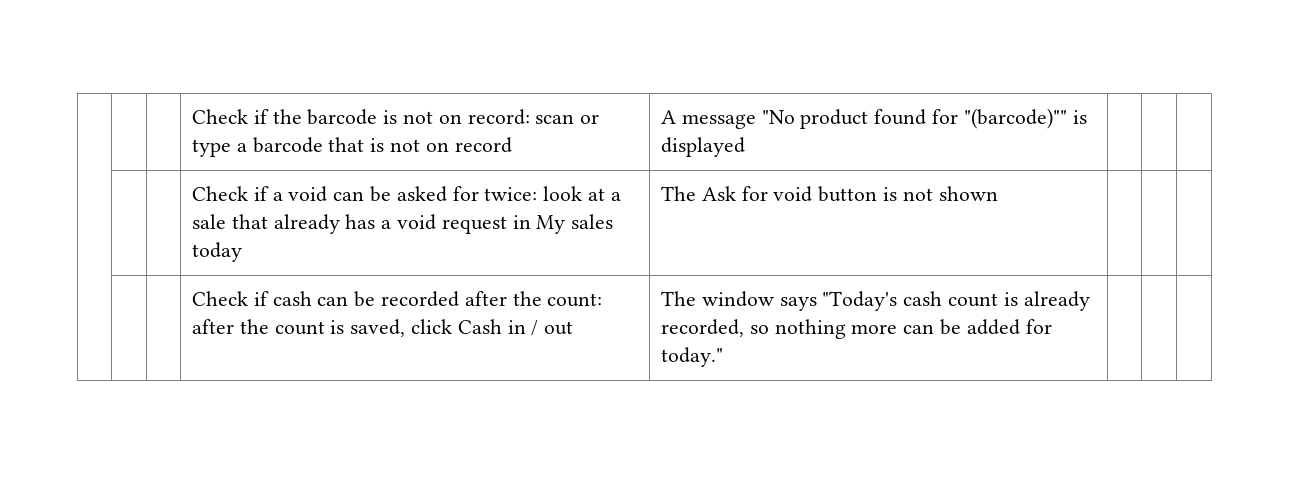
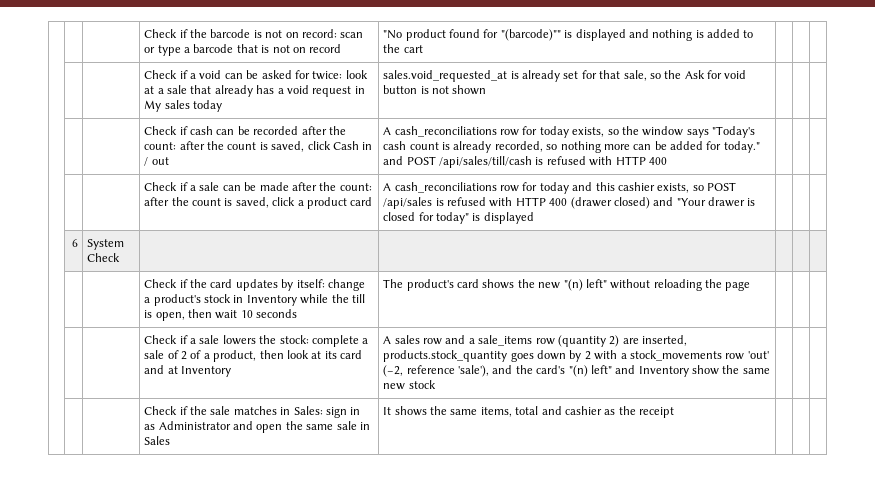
[660,110,756,129] A message -> (342, 48) none
(745, 147) none -> [628,29,754,41] [383,44,423,53] and nothing is added to the cart
[660,186,696,201] The -> [383,70,682,82] sales.void_requested_at is already set for that sale, so the
[660,291,696,306] The -> [383,126,639,138] A cash_reconciliations row for today exists, so the
(723, 357) none -> [383,156,667,168] [144,182,372,191] [144,197,373,209] [383,182,737,194] [383,197,756,209] [383,212,534,224] [71,239,78,247] [87,239,125,250] [87,253,121,262] [144,279,365,291] [144,294,365,306] [144,309,298,321] [383,279,751,291] [144,335,369,347] [144,350,363,362] [144,365,232,377] [383,335,688,347] [383,350,769,362] [383,365,770,377] [383,380,436,390] [144,406,361,418] [144,421,370,433] [144,436,171,445] [383,406,675,418] and POST /api/sales/till/cash is refused with HTTP 400 | | | // | | | Check if a sale can be made after the count: after the count is saved, click a product card | A cash_reconciliations row for today and this cashier exists, so POST /api/sales is refused with HTTP 400 (drawer closed) and "Your drawer is closed for today" is displayed | | | // | 6 | System Check | | | | | // | | | Check if the card updates by itself: change a product's stock in Inventory while the till is open, then wait 10 seconds | The product's card shows the new "(n) left" without reloading the page | | | // | | | Check if a sale lowers the stock: complete a sale of 2 of a product, then look at its card and at Inventory | A sales row and a sale_items row (quantity 2) are inserted, products.stock_quantity goes down by 2 with a stock_movements row 'out' (−2, reference 'sale'), and the card's "(n) left" and Inventory show the same new stock | | | // | | | Check if the sale matches in Sales: sign in as Administrator and open the same sale in Sales | It shows the same items, total and cashier as the receipt

